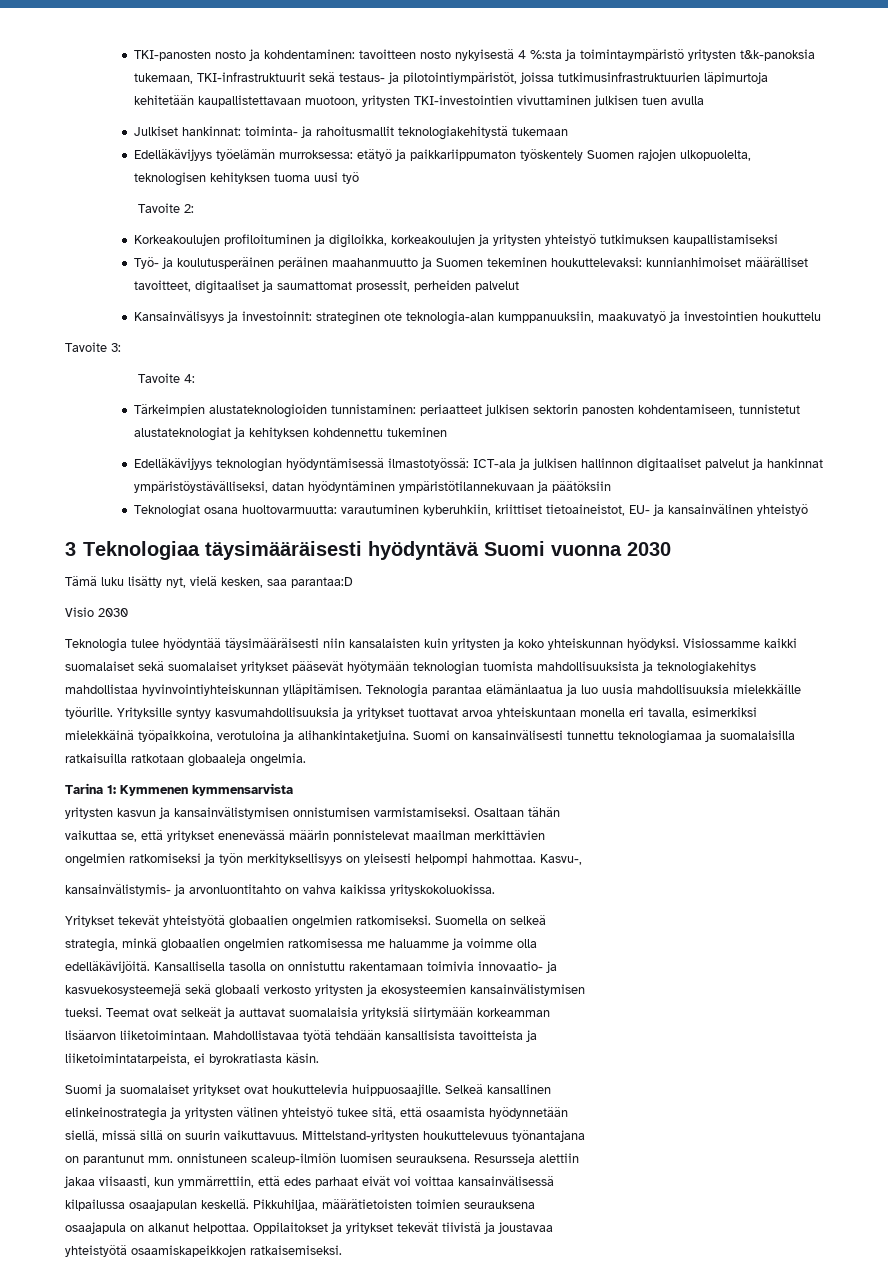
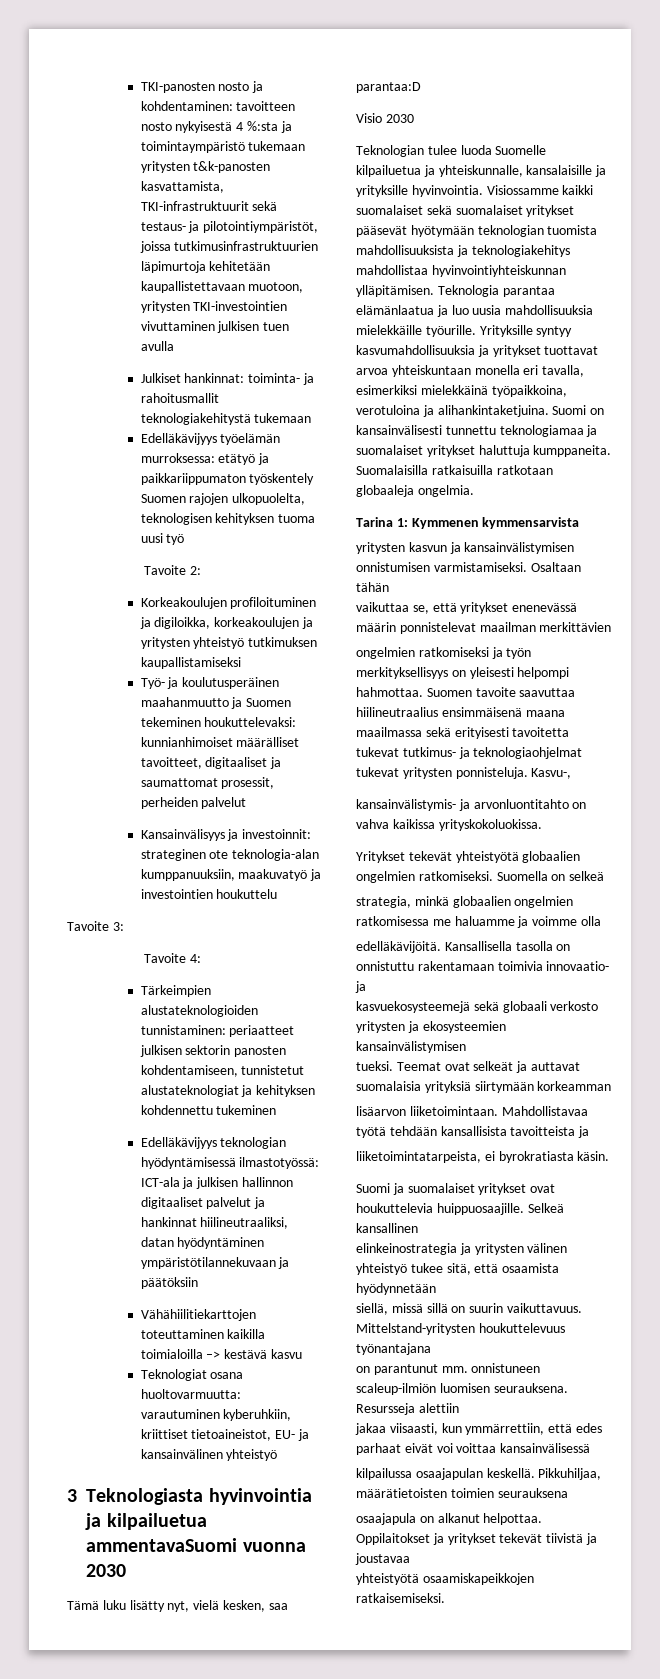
[687,49,815,61] [133,73,193,84] yritysten t&k-panoksia tukemaan, -> [248,141,306,151] [140,161,271,173] [140,181,224,193] tukemaan yritysten t&k-panosten kasvattamista,
[277,257,328,269] peräinen -> (280, 683) none
[133,481,268,493] ympäristöystävälliseksi, -> [200,1217,289,1229] hiilineutraaliksi,
(611, 487) none -> [140,1309,256,1321] [140,1329,266,1339] [140,1349,302,1359] // Vähähiilitiekarttojen toteuttaminen kaikilla toimialoilla –> kestävä kasvu
[83,541,546,560] Teknologiaa täysimääräisesti hyödyntävä Suomi -> [86,1488,312,1505] [85,1513,207,1530] [86,1538,238,1552] Teknologiasta hyvinvointia ja kilpailuetua ammentavaSuomi
[65,638,679,652] Teknologia tulee hyödyntää täysimääräisesti niin kansalaisten kuin yritysten ja koko yhteiskunnan hyödyksi. -> [356,145,547,157] [356,165,607,177] [356,185,483,197] Teknologian tulee luoda Suomelle kilpailuetua ja yhteiskunnalle, kansalaisille ja yrityksille hyvinvointia.
[720,730,795,740] suomalaisilla -> [356,445,612,457] [356,465,428,475] suomalaiset yritykset haluttuja kumppaneita. Suomalaisilla
(536, 858) none -> [426,687,576,697] [356,707,565,717] [356,727,570,739] [356,747,583,759] [356,767,528,779] Suomen tavoite saavuttaa hiilineutraalius ensimmäisenä maana maailmassa sekä erityisesti tavoitetta tukevat tutkimus- ja teknologiaohjelmat tukevat yritysten ponnisteluja.

